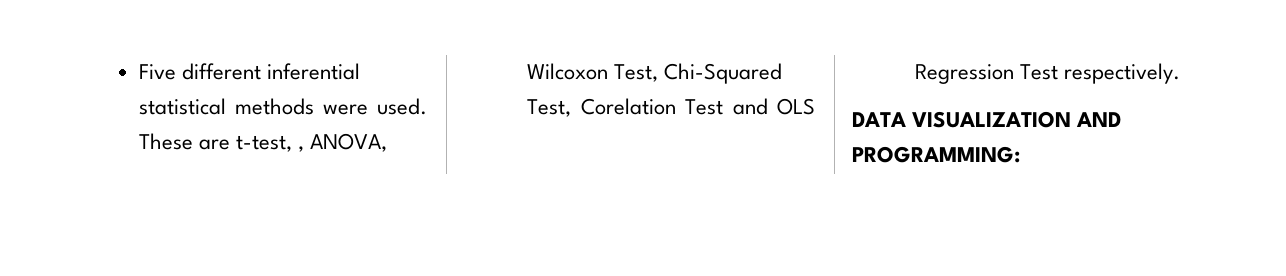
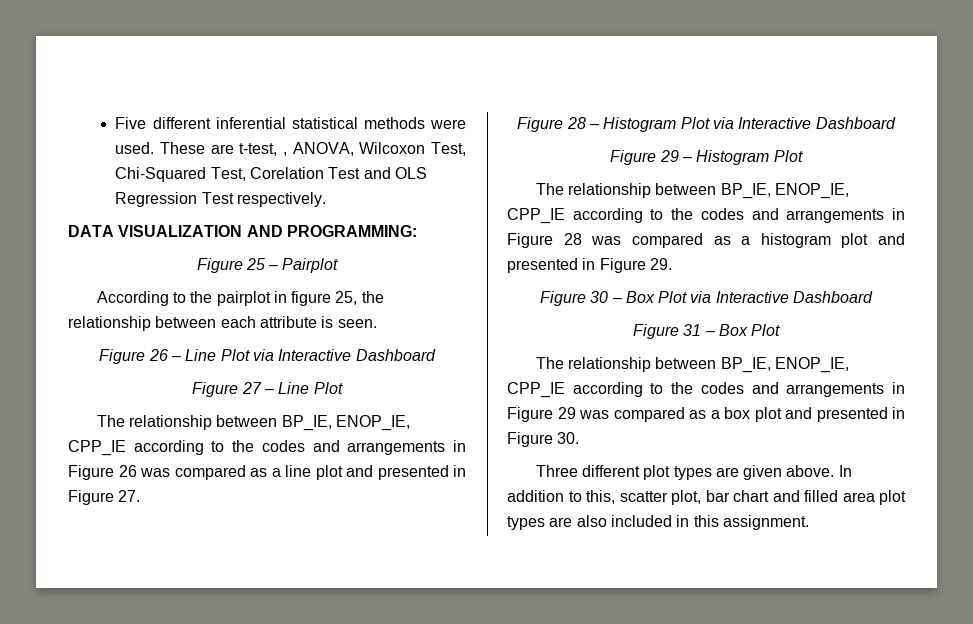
(1020, 154) none -> [196,258,339,273] [96,291,384,306] [68,316,377,331] [99,349,436,364] [192,382,343,397] [96,415,410,431] [68,440,467,456] [68,465,466,480] [68,490,141,505] [517,117,896,132] [610,150,803,165] [535,183,849,199] [507,208,905,224] [507,233,905,248] [507,258,672,273] [539,291,874,306] [632,324,781,339] [535,357,849,373] [507,382,905,398] [507,407,905,422] [507,432,580,447] [535,465,852,480] [507,490,906,505] [507,515,809,530] // Figure 25 – Pairplot // According to the pairplot in figure 25, the relationship between each attribute is seen. // Figure 26 – Line Plot via Interactive Dashboard // Figure 27 – Line Plot // The relationship between BP_IE, ENOP_IE, CPP_IE according to the codes and arrangements in Figure 26 was compared as a line plot and presented in Figure 27. // Figure 28 – Histogram Plot via Interactive Dashboard // Figure 29 – Histogram Plot // The relationship between BP_IE, ENOP_IE, CPP_IE according to the codes and arrangements in Figure 28 was compared as a histogram plot and presented in Figure 29. // Figure 30 – Box Plot via Interactive Dashboard // Figure 31 – Box Plot // The relationship between BP_IE, ENOP_IE, CPP_IE according to the codes and arrangements in Figure 29 was compared as a box plot and presented in Figure 30. // Three different plot types are given above. In addition to this, scatter plot, bar chart and filled area plot types are also included in this assignment.

